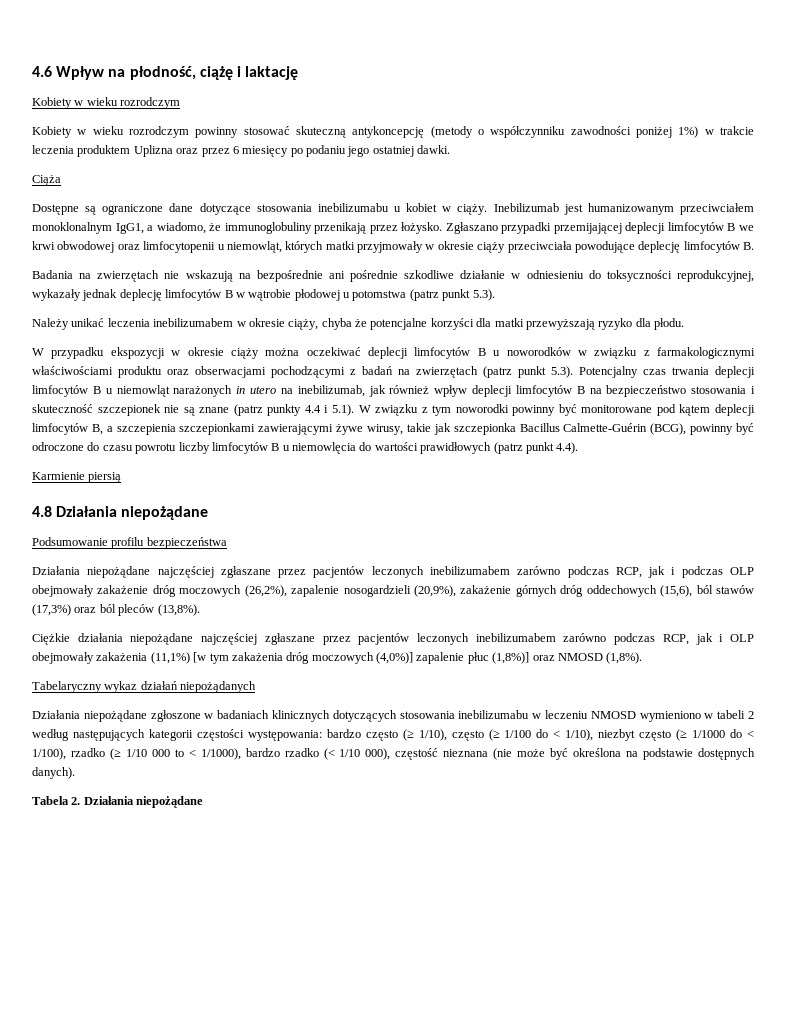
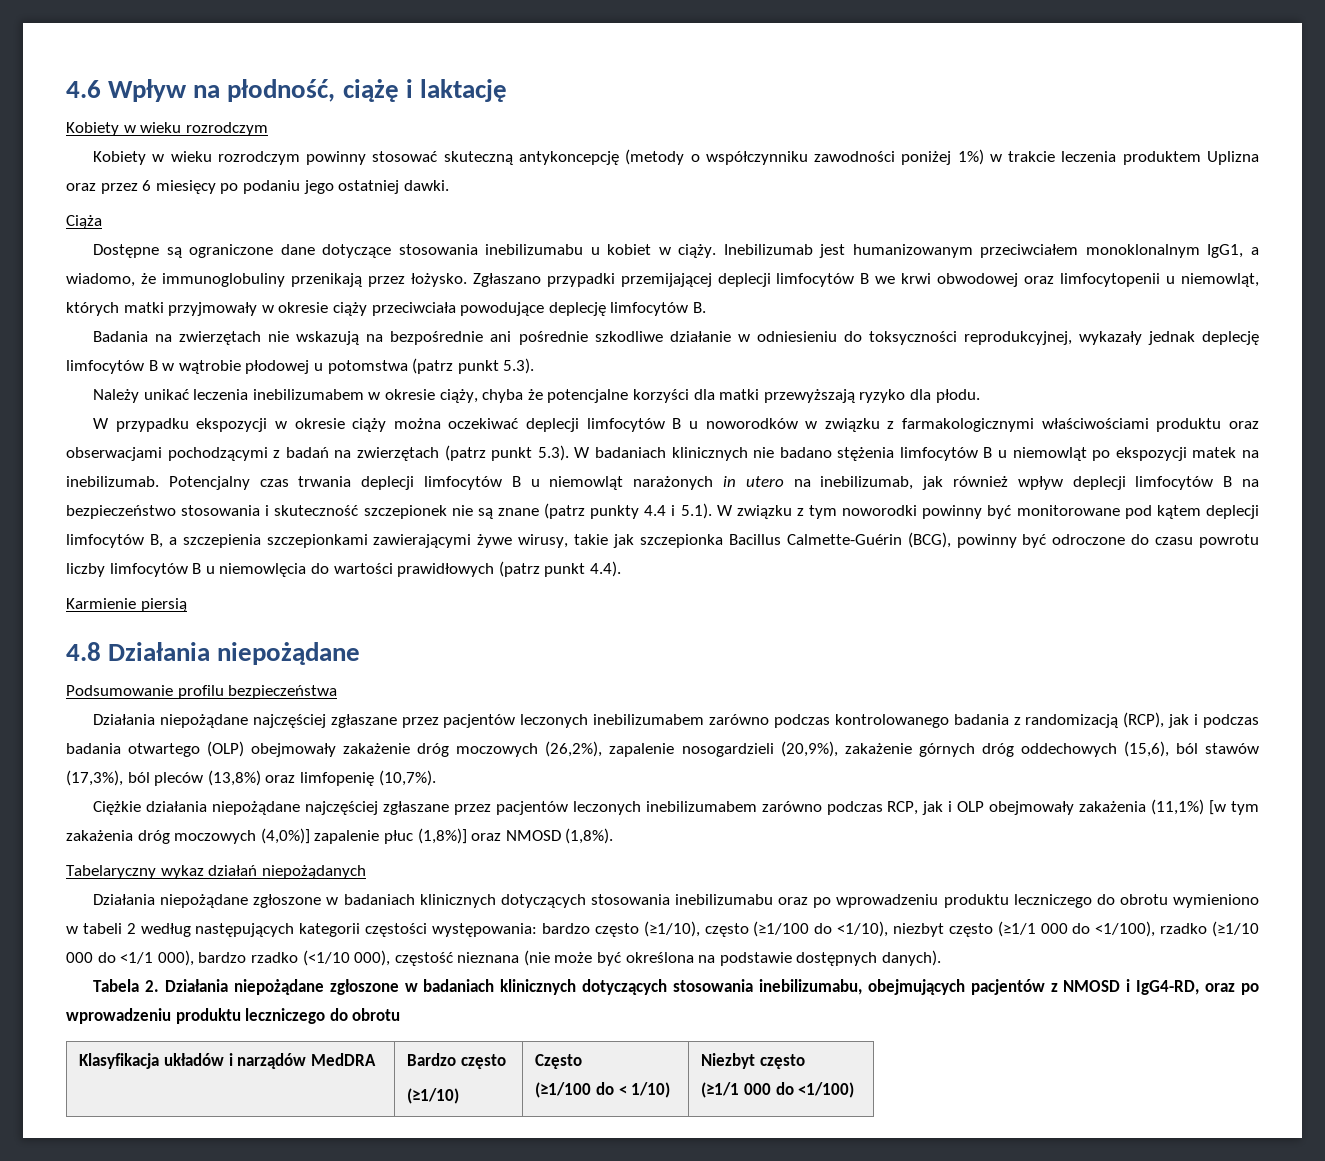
(573, 372) none -> [574,447,1259,461] [66,476,159,487] W badaniach klinicznych nie badano stężenia limfocytów B u niemowląt po ekspozycji matek na inebilizumab.
[615,566,755,578] RCP, jak i podczas OLP -> [834,712,1259,728] [66,741,245,757] kontrolowanego badania z randomizacją (RCP), jak i podczas badania otwartego (OLP)
[32,604,200,616] (17,3%) oraz ból pleców (13,8%). -> [66,770,436,786] (17,3%), ból pleców (13,8%) oraz limfopenię (10,7%).
[532,710,636,719] w leczeniu NMOSD -> [778,894,1168,908] oraz po wprowadzeniu produktu leczniczego do obrotu
[402,729,755,741] [32,748,361,760] (≥ 1/10), często (≥ 1/100 do < 1/10), niezbyt często (≥ 1/1000 do < 1/100), rzadko (≥ 1/10 000 to < 1/1000), bardzo rzadko (< 1/10 -> [643,921,1259,937] [66,950,350,966] (≥1/10), często (≥1/100 do <1/10), niezbyt często (≥1/1 000 do <1/100), rzadko (≥1/10 000 do <1/1 000), bardzo rzadko (<1/10
(204, 802) none -> [329,979,1259,995] [66,1008,401,1024] [79,1053,376,1069] [407,1053,506,1069] [407,1088,460,1104] [535,1054,583,1069] [535,1082,671,1098] [701,1053,805,1069] [701,1082,855,1098] zgłoszone w badaniach klinicznych dotyczących stosowania inebilizumabu, obejmujących pacjentów z NMOSD i IgG4-RD, oraz po wprowadzeniu produktu leczniczego do obrotu // Klasyfikacja układów i narządów MedDRA | Bardzo często // (≥1/10) | Często // (≥1/100 do < 1/10) | Niezbyt często // (≥1/1 000 do <1/100)

